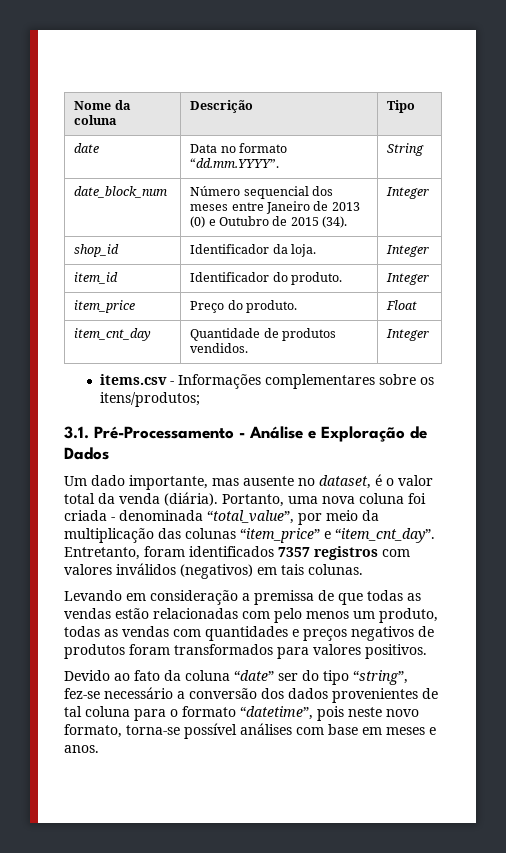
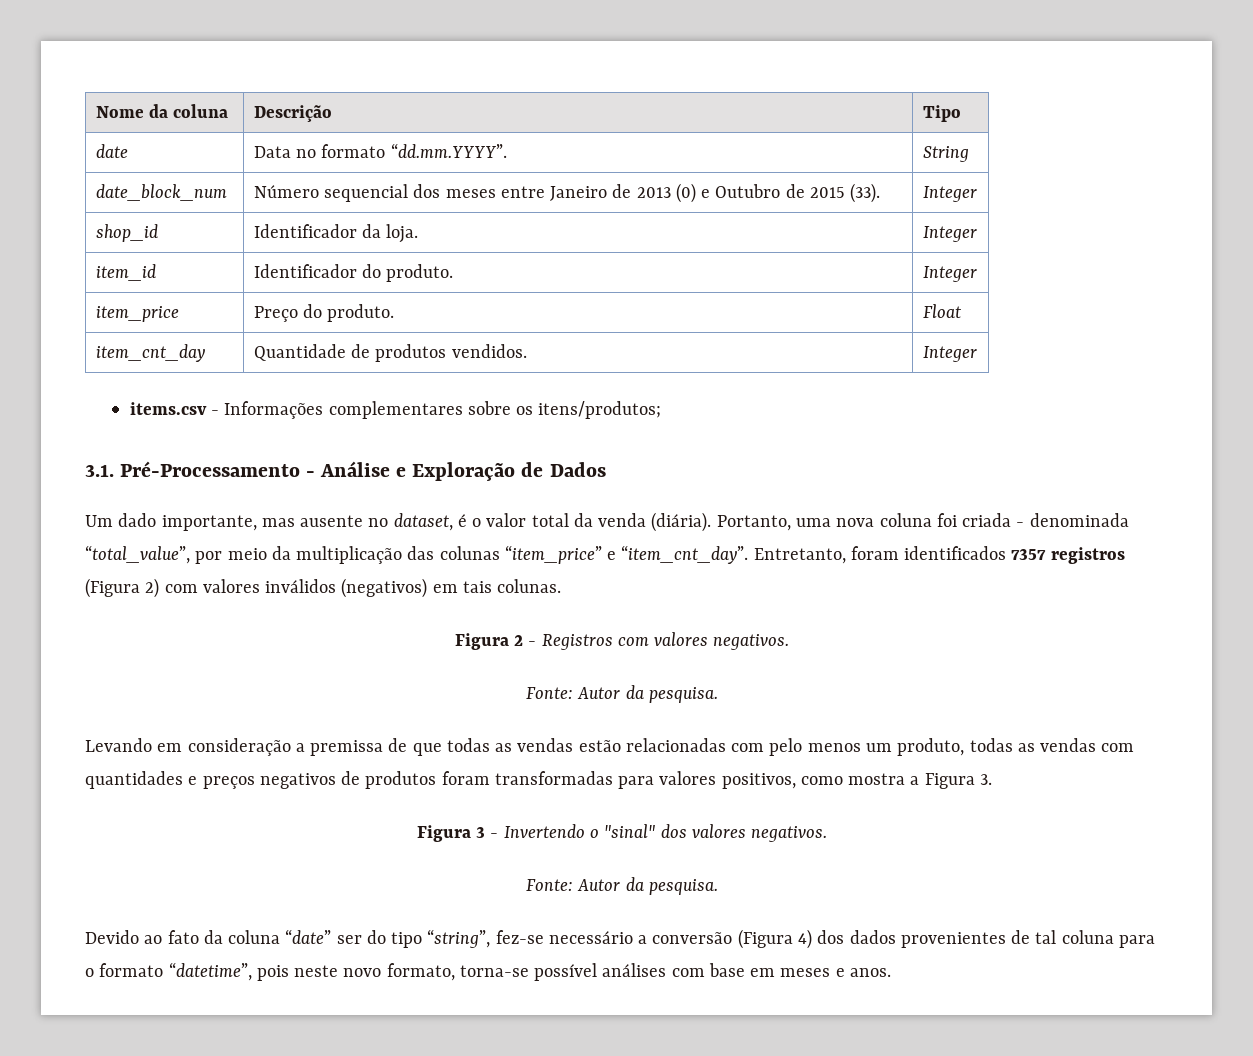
[322,216,348,228] (34). -> [850,183,881,203] (33).
(378, 553) none -> [85,578,160,598] (Figura 2)
(363, 569) none -> [454,632,790,650] [526,685,718,703] // Figura 2 - Registros com valores negativos. // Fonte: Autor da pesquisa.
[174,644,273,655] transformados -> [494,771,613,785] transformadas
[365,644,427,659] positivos. -> [721,773,992,789] [416,824,828,842] [526,877,718,895] positivos, como mostra a Figura 3. // Figura 3 - Invertendo o "sinal" dos valores negativos. // Fonte: Autor da pesquisa.
(257, 693) none -> [737,929,812,949] (Figura 4)

